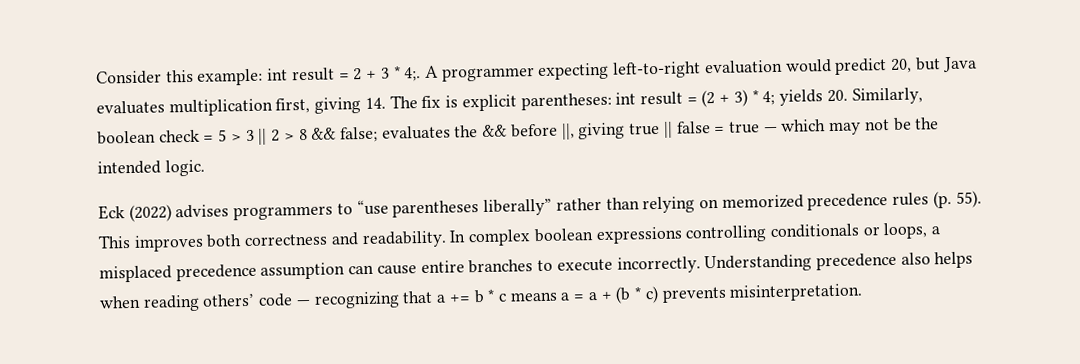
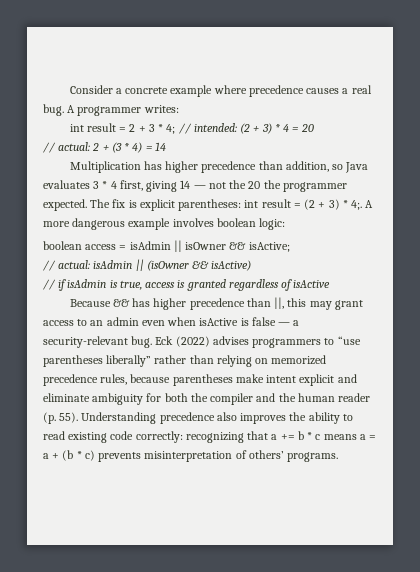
[165,68,264,86] this example: -> [115,85,372,97] [43,104,179,116] a concrete example where precedence causes a real bug. A programmer writes: //
[404,56,977,82] [96,97,386,117] 4;. A programmer expecting left-to-right evaluation would predict 20, but Java evaluates multiplication first, giving 14. -> [166,123,314,134] [43,142,166,153] [69,161,369,173] [43,180,347,192] [43,199,87,211] 4; // intended: (2 + 3) * 4 = 20 // // actual: 2 + (3 * 4) = 14 // Multiplication has higher precedence than addition, so Java evaluates 3 * 4 first, giving 14 — not the 20 the programmer expected.
[762,87,923,106] [97,117,940,145] [97,159,205,177] 4; yields 20. Similarly, boolean check = 5 > 3 || 2 > 8 && false; evaluates the && before ||, giving true || false = true — which may not be the intended logic. // -> [351,200,374,210] [43,218,286,230] [43,240,290,252] [43,259,252,271] [43,279,331,291] [69,297,363,310] [43,317,300,326] [43,336,153,348] 4;. A more dangerous example involves boolean logic: // boolean access = isAdmin || isOwner && isActive; // // actual: isAdmin || (isOwner && isActive) // // if isAdmin is true, access is granted regardless of isActive // Because && has higher precedence than ||, this may grant access to an admin even when isActive is false — a security-relevant bug.
[892,190,982,209] [98,222,941,252] [99,251,974,283] [99,293,311,312] rules (p. 55). This improves both correctness and readability. In complex boolean expressions controlling conditionals or loops, a misplaced precedence assumption can cause entire branches to execute incorrectly. Understanding precedence also helps when reading others’ code — -> [100,374,357,386] [43,393,371,405] [43,412,353,424] [43,431,183,443] rules, because parentheses make intent explicit and eliminate ambiguity for both the compiler and the human reader (p. 55). Understanding precedence also improves the ability to read existing code correctly:
[729,283,864,302] misinterpretation. -> [144,450,339,462] misinterpretation of others’ programs.

